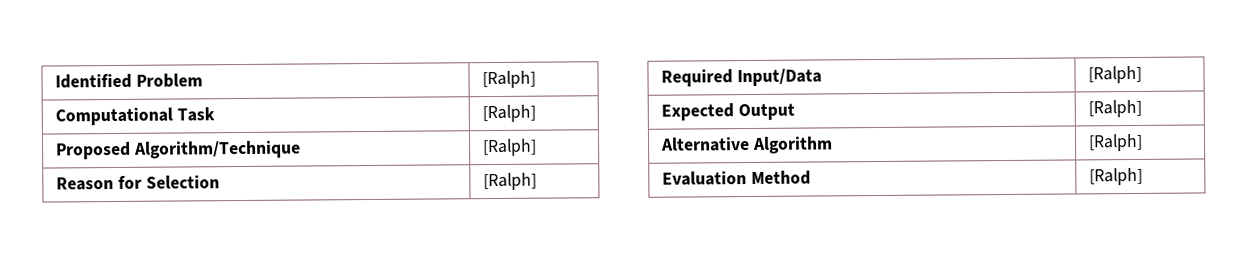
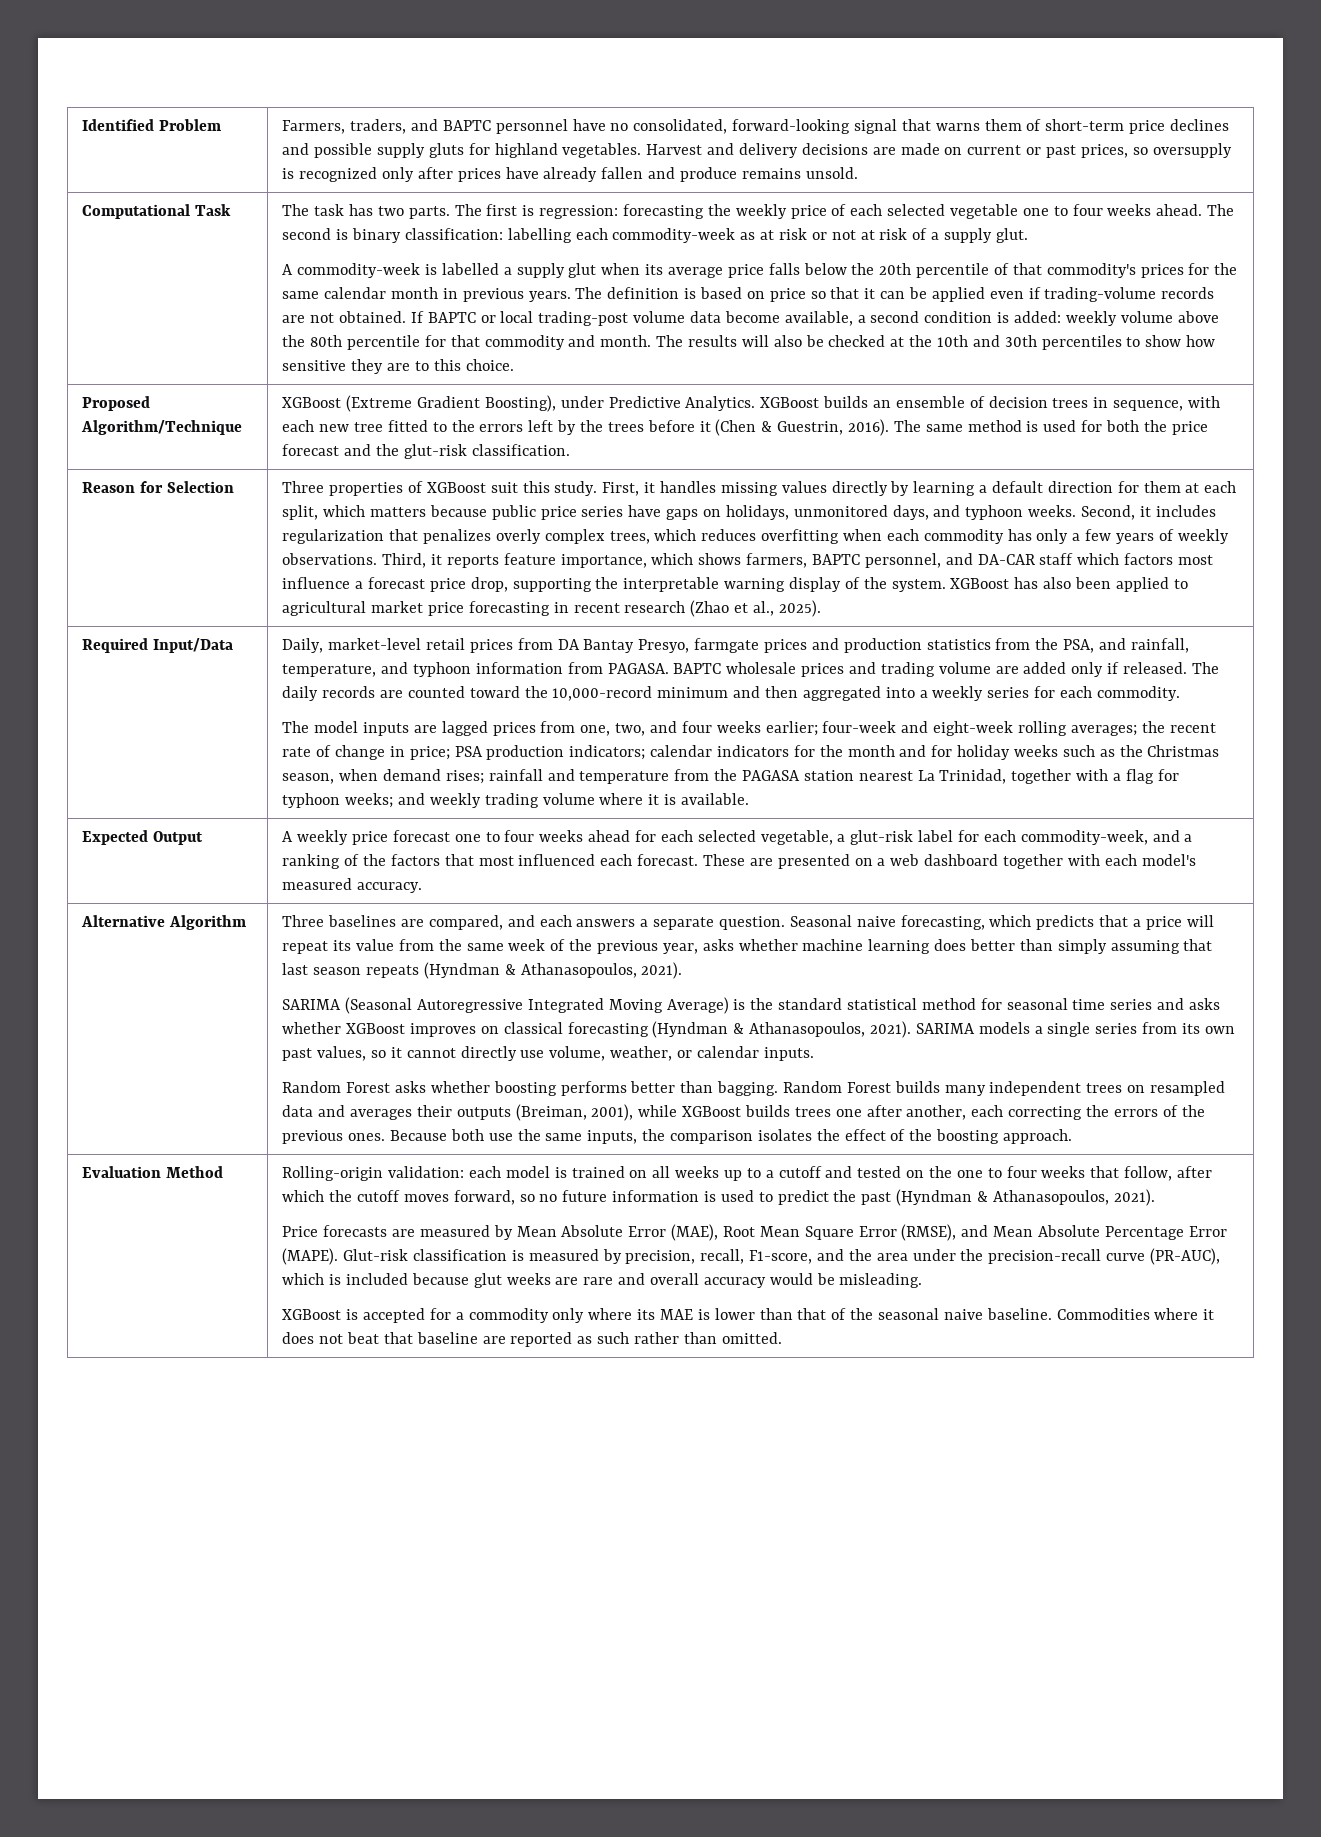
[482,70,537,89] [55,107,216,126] [482,104,537,123] [56,140,302,160] [483,138,538,157] [56,175,220,191] [483,172,538,191] [661,68,823,87] [1088,65,1143,84] [661,103,796,121] [1088,99,1143,118] [661,136,834,154] [1088,133,1144,152] [662,170,812,186] [1089,167,1144,186] [Ralph] // Computational Task | [Ralph] // Proposed Algorithm/Technique | [Ralph] // Reason for Selection | [Ralph] // Required Input/Data | [Ralph] // Expected Output | [Ralph] // Alternative Algorithm | [Ralph] // Evaluation Method | [Ralph] -> [282,119,1230,134] [282,143,1232,158] [282,167,858,182] [82,204,232,219] [282,204,1235,219] [282,228,1028,243] [282,263,1238,278] [282,287,1215,302] [282,311,1219,326] [282,335,1216,350] [282,359,514,374] [82,396,151,411] [81,420,243,435] [282,395,1221,412] [282,419,1208,436] [282,444,570,459] [82,481,234,493] [282,481,1237,496] [282,505,1216,520] [282,529,1229,544] [282,553,1214,568] [282,577,1188,592] [282,600,821,617] [82,638,234,653] [282,638,1189,653] [282,662,1219,677] [282,686,1180,701] [282,721,1216,736] [282,745,1220,760] [282,769,1179,784] [282,793,750,808] [82,830,204,845] [282,830,1193,845] [282,854,1196,869] [282,878,423,893] [81,915,247,930] [282,915,1214,930] [282,939,1213,954] [282,962,683,979] [282,997,1221,1014] [282,1021,1235,1038] [282,1046,814,1061] [282,1081,1226,1096] [282,1104,1205,1121] [282,1129,1073,1144] [82,1166,224,1178] [282,1166,1213,1181] [282,1189,1155,1206] [282,1224,1227,1241] [282,1248,1221,1265] [282,1273,923,1288] [282,1308,1215,1323] [282,1332,782,1347] Farmers, traders, and BAPTC personnel have no consolidated, forward-looking signal that warns them of short-term price declines and possible supply gluts for highland vegetables. Harvest and delivery decisions are made on current or past prices, so oversupply is recognized only after prices have already fallen and produce remains unsold. // Computational Task | The task has two parts. The first is regression: forecasting the weekly price of each selected vegetable one to four weeks ahead. The second is binary classification: labelling each commodity-week as at risk or not at risk of a supply glut. // A commodity-week is labelled a supply glut when its average price falls below the 20th percentile of that commodity's prices for the same calendar month in previous years. The definition is based on price so that it can be applied even if trading-volume records are not obtained. If BAPTC or local trading-post volume data become available, a second condition is added: weekly volume above the 80th percentile for that commodity and month. The results will also be checked at the 10th and 30th percentiles to show how sensitive they are to this choice. // Proposed Algorithm/Technique | XGBoost (Extreme Gradient Boosting), under Predictive Analytics. XGBoost builds an ensemble of decision trees in sequence, with each new tree fitted to the errors left by the trees before it (Chen & Guestrin, 2016). The same method is used for both the price forecast and the glut-risk classification. // Reason for Selection | Three properties of XGBoost suit this study. First, it handles missing values directly by learning a default direction for them at each split, which matters because public price series have gaps on holidays, unmonitored days, and typhoon weeks. Second, it includes regularization that penalizes overly complex trees, which reduces overfitting when each commodity has only a few years of weekly observations. Third, it reports feature importance, which shows farmers, BAPTC personnel, and DA-CAR staff which factors most influence a forecast price drop, supporting the interpretable warning display of the system. XGBoost has also been applied to agricultural market price forecasting in recent research (Zhao et al., 2025). // Required Input/Data | Daily, market-level retail prices from DA Bantay Presyo, farmgate prices and production statistics from the PSA, and rainfall, temperature, and typhoon information from PAGASA. BAPTC wholesale prices and trading volume are added only if released. The daily records are counted toward the 10,000-record minimum and then aggregated into a weekly series for each commodity. // The model inputs are lagged prices from one, two, and four weeks earlier; four-week and eight-week rolling averages; the recent rate of change in price; PSA production indicators; calendar indicators for the month and for holiday weeks such as the Christmas season, when demand rises; rainfall and temperature from the PAGASA station nearest La Trinidad, together with a flag for typhoon weeks; and weekly trading volume where it is available. // Expected Output | A weekly price forecast one to four weeks ahead for each selected vegetable, a glut-risk label for each commodity-week, and a ranking of the factors that most influenced each forecast. These are presented on a web dashboard together with each model's measured accuracy. // Alternative Algorithm | Three baselines are compared, and each answers a separate question. Seasonal naive forecasting, which predicts that a price will repeat its value from the same week of the previous year, asks whether machine learning does better than simply assuming that last season repeats (Hyndman & Athanasopoulos, 2021). // SARIMA (Seasonal Autoregressive Integrated Moving Average) is the standard statistical method for seasonal time series and asks whether XGBoost improves on classical forecasting (Hyndman & Athanasopoulos, 2021). SARIMA models a single series from its own past values, so it cannot directly use volume, weather, or calendar inputs. // Random Forest asks whether boosting performs better than bagging. Random Forest builds many independent trees on resampled data and averages their outputs (Breiman, 2001), while XGBoost builds trees one after another, each correcting the errors of the previous ones. Because both use the same inputs, the comparison isolates the effect of the boosting approach. // Evaluation Method | Rolling-origin validation: each model is trained on all weeks up to a cutoff and tested on the one to four weeks that follow, after which the cutoff moves forward, so no future information is used to predict the past (Hyndman & Athanasopoulos, 2021). // Price forecasts are measured by Mean Absolute Error (MAE), Root Mean Square Error (RMSE), and Mean Absolute Percentage Error (MAPE). Glut-risk classification is measured by precision, recall, F1-score, and the area under the precision-recall curve (PR-AUC), which is included because glut weeks are rare and overall accuracy would be misleading. // XGBoost is accepted for a commodity only where its MAE is lower than that of the seasonal naive baseline. Commodities where it does not beat that baseline are reported as such rather than omitted.

